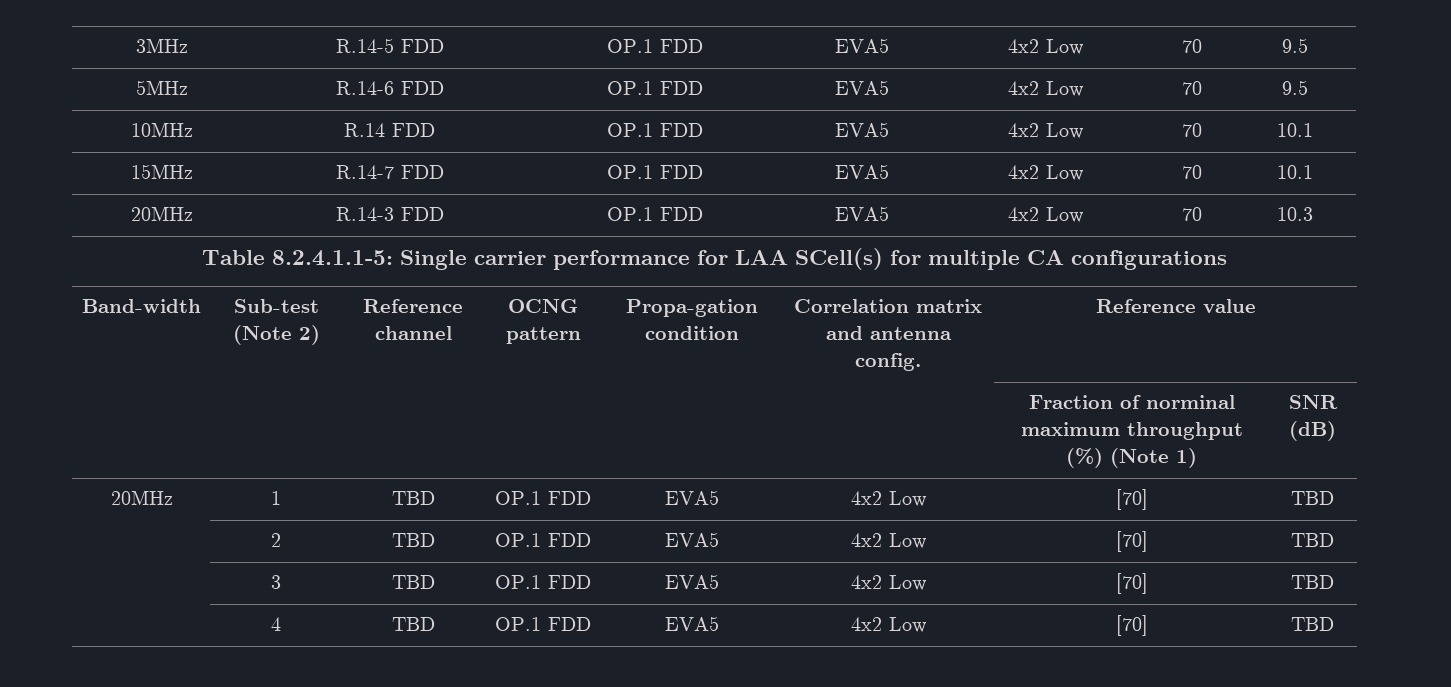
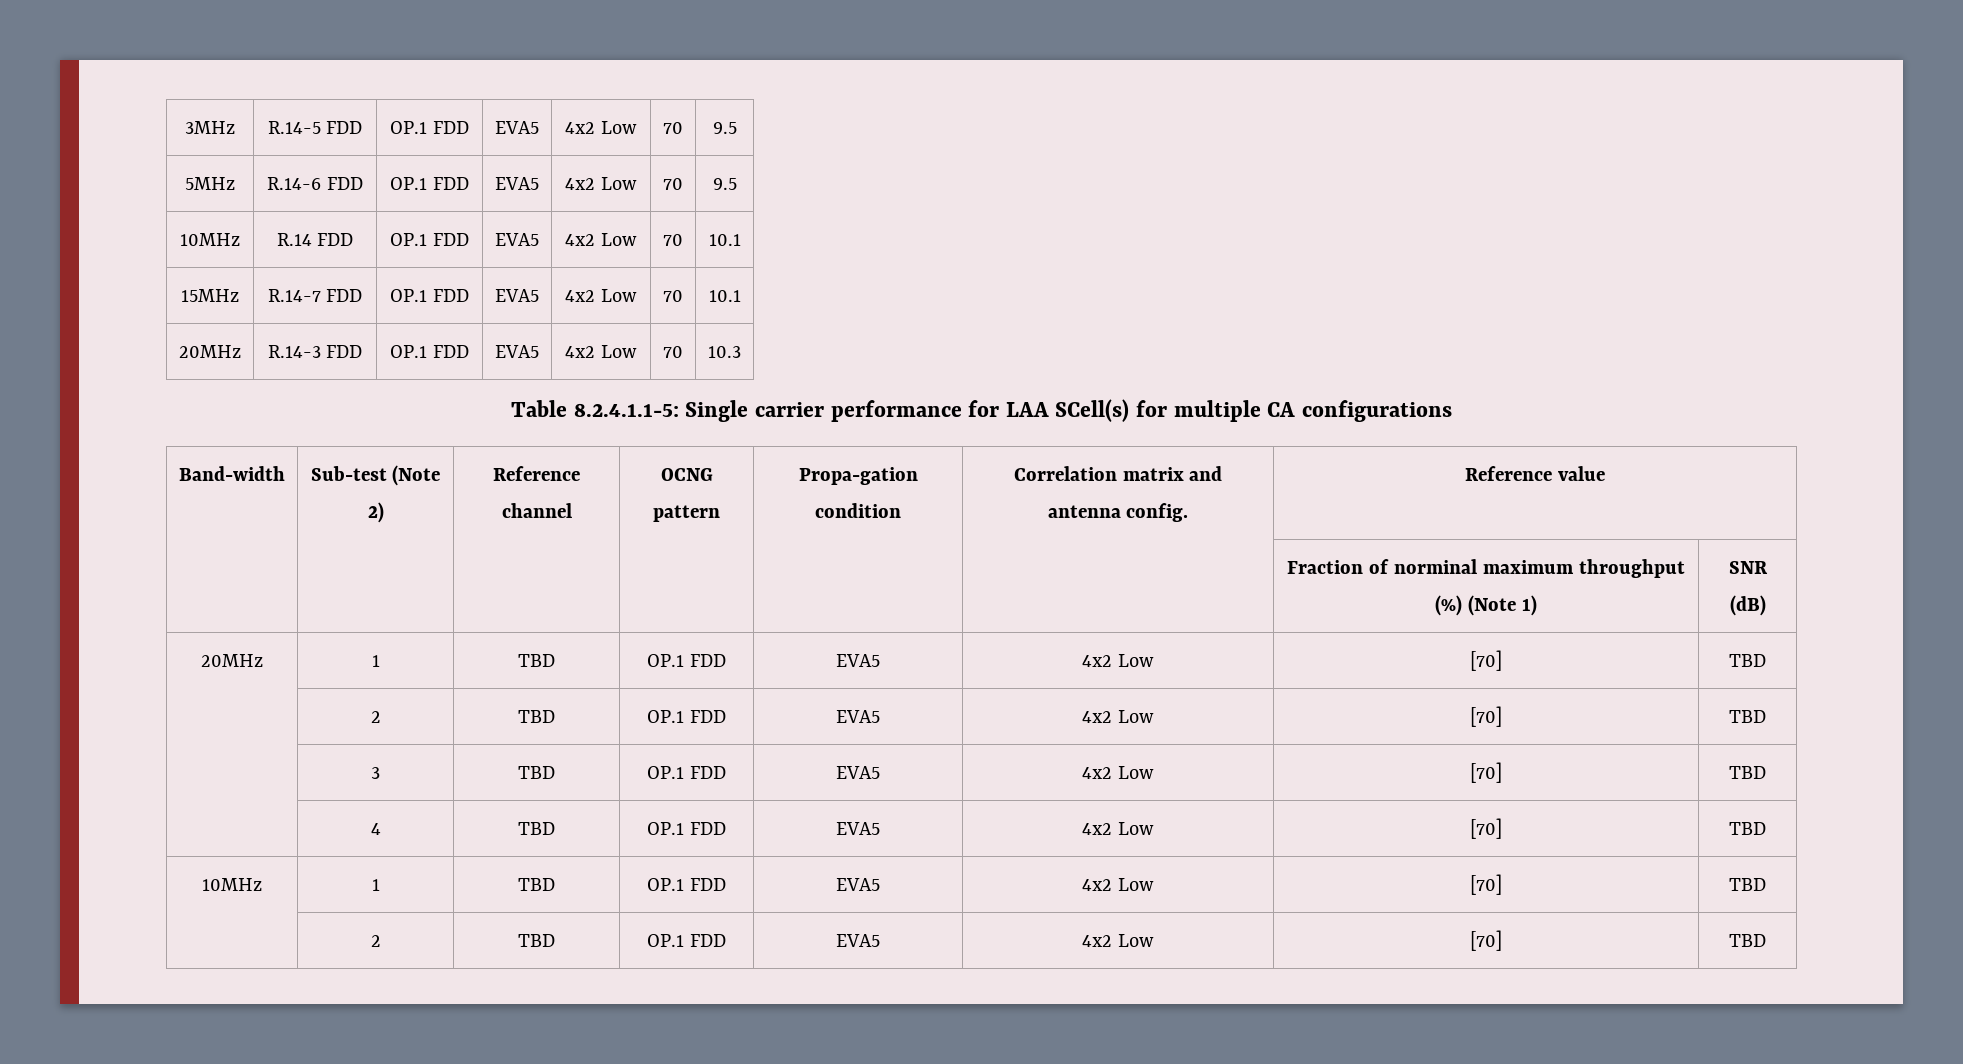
(1334, 624) none -> [202,878,262,891] [371,879,380,891] [518,878,555,891] [647,878,726,891] [836,878,880,891] [1082,878,1154,891] [1470,874,1503,895] [1729,878,1767,891] [370,935,381,947] [518,934,555,947] [647,934,726,947] [836,934,880,947] [1082,934,1154,947] [1470,930,1503,951] [1729,934,1767,947] // 10MHz | 1 | TBD | OP.1 FDD | EVA5 | 4x2 Low | [70] | TBD // | 2 | TBD | OP.1 FDD | EVA5 | 4x2 Low | [70] | TBD

